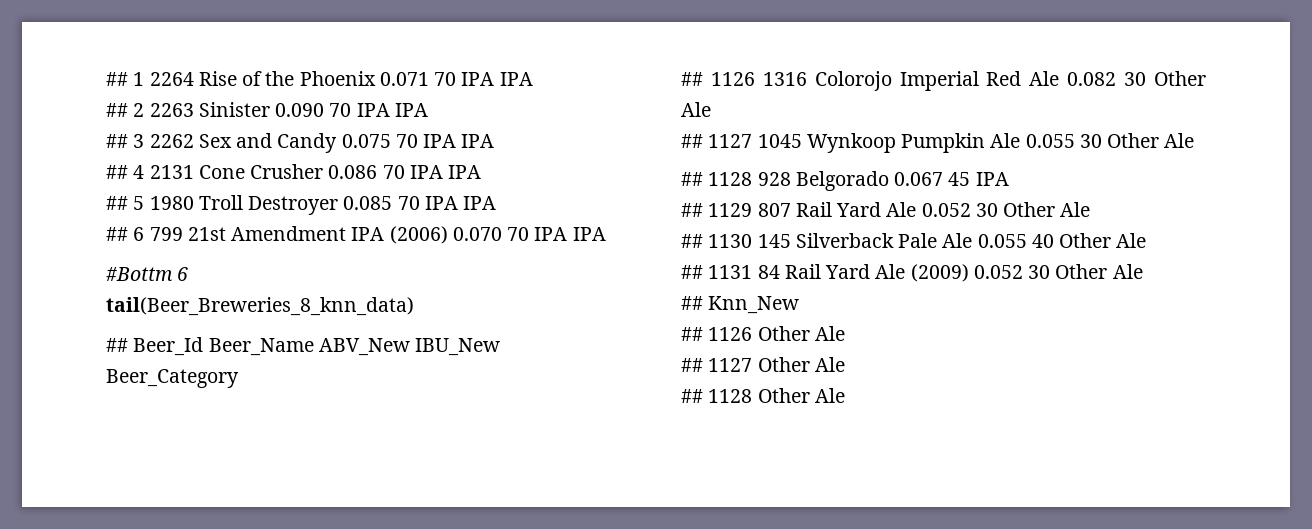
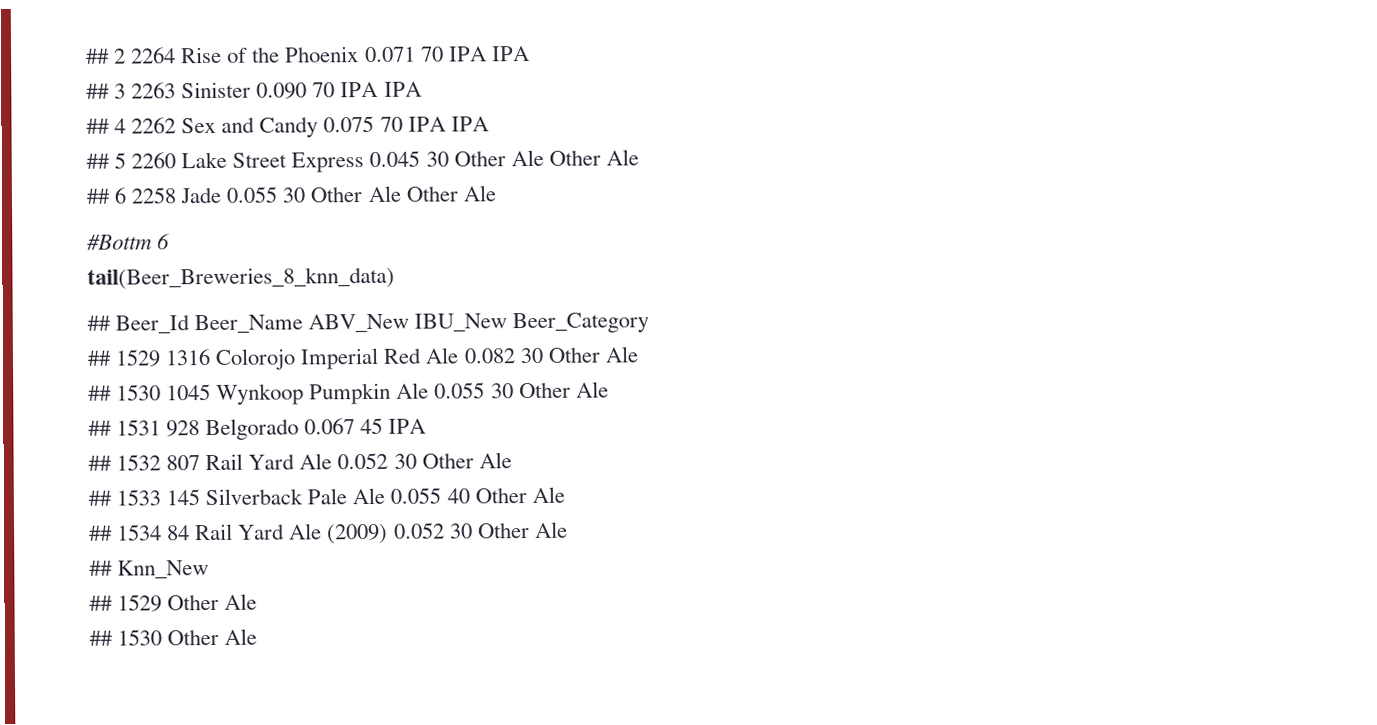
[106,72,145,86] ## 1 -> [86,48,127,64] ## 2
[133,103,145,117] 2 -> [114,83,127,99] 3
[133,134,145,148] 3 -> [114,118,127,134] 4
[133,164,482,179] [106,195,497,215] [106,226,606,244] 4 2131 Cone Crusher 0.086 70 IPA IPA // ## 5 1980 Troll Destroyer 0.085 70 IPA IPA // ## 6 799 21st Amendment IPA (2006) 0.070 70 IPA IPA -> [114,149,639,173] [86,185,496,204] 5 2260 Lake Street Express 0.045 30 Other Ale Other Ale // ## 6 2258 Jade 0.055 30 Other Ale Other Ale
[710,72,755,86] 1126 -> [115,349,162,367] 1529
[708,134,753,148] 1127 -> [116,384,162,401] 1530
[708,172,753,186] 1128 -> [116,419,162,436] 1531
[708,203,753,217] 1129 -> [116,454,162,471] 1532
[708,234,753,248] 1130 -> [116,489,162,506] 1533
[708,265,753,279] 1131 -> [117,524,163,541] 1534
[708,326,845,341] [681,357,845,372] [681,388,845,403] 1126 Other Ale // ## 1127 Other Ale // ## 1128 Other Ale -> [117,593,258,612] [89,628,258,646] 1529 Other Ale // ## 1530 Other Ale

